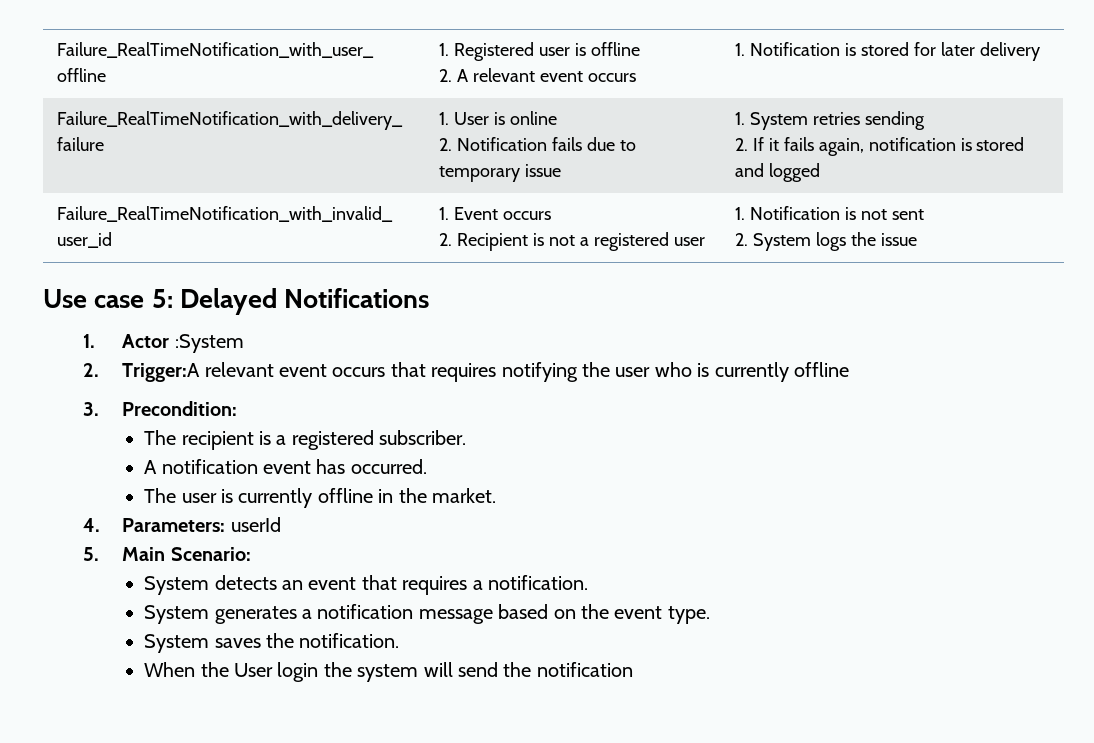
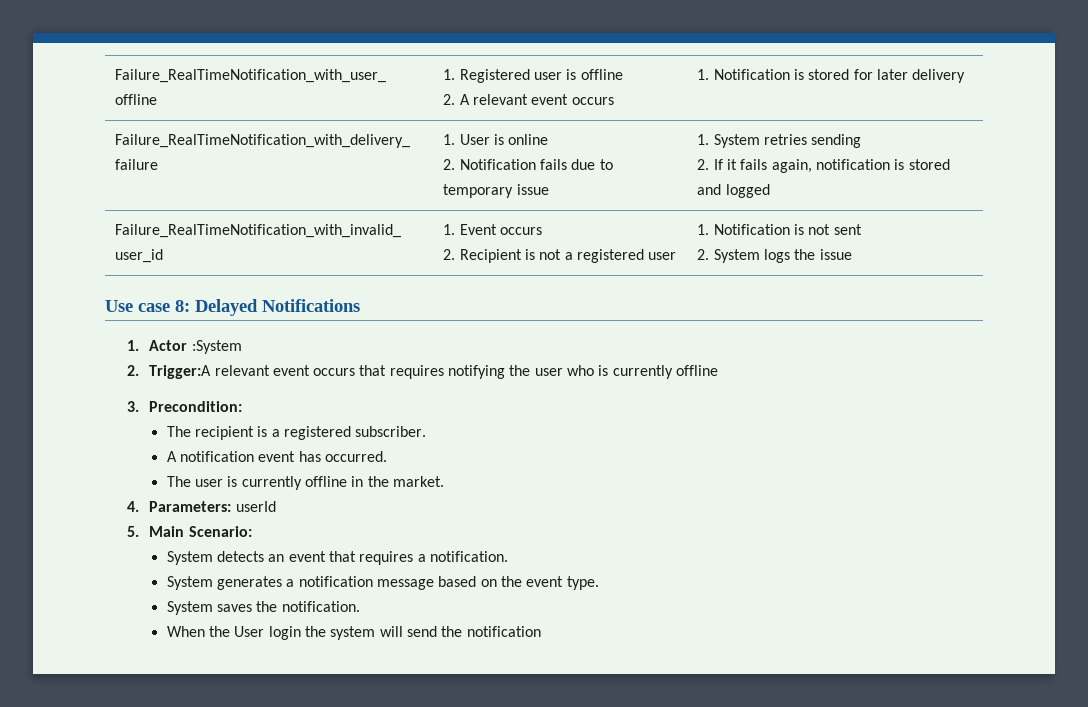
[151,289,173,308] 5: -> [175,300,190,312] 8:

